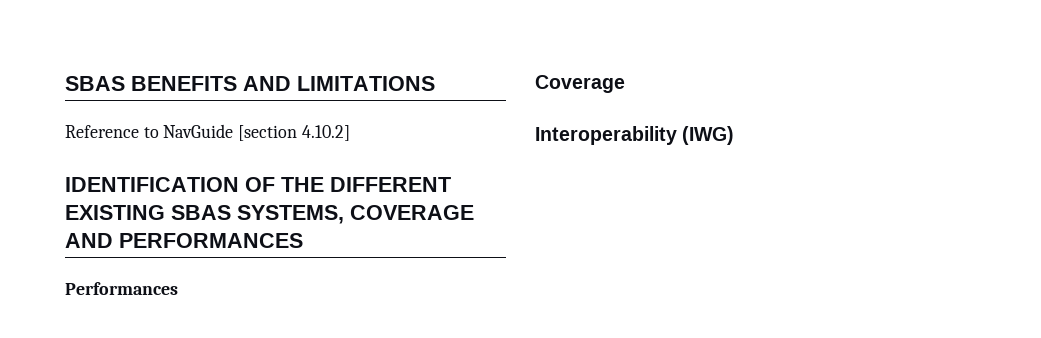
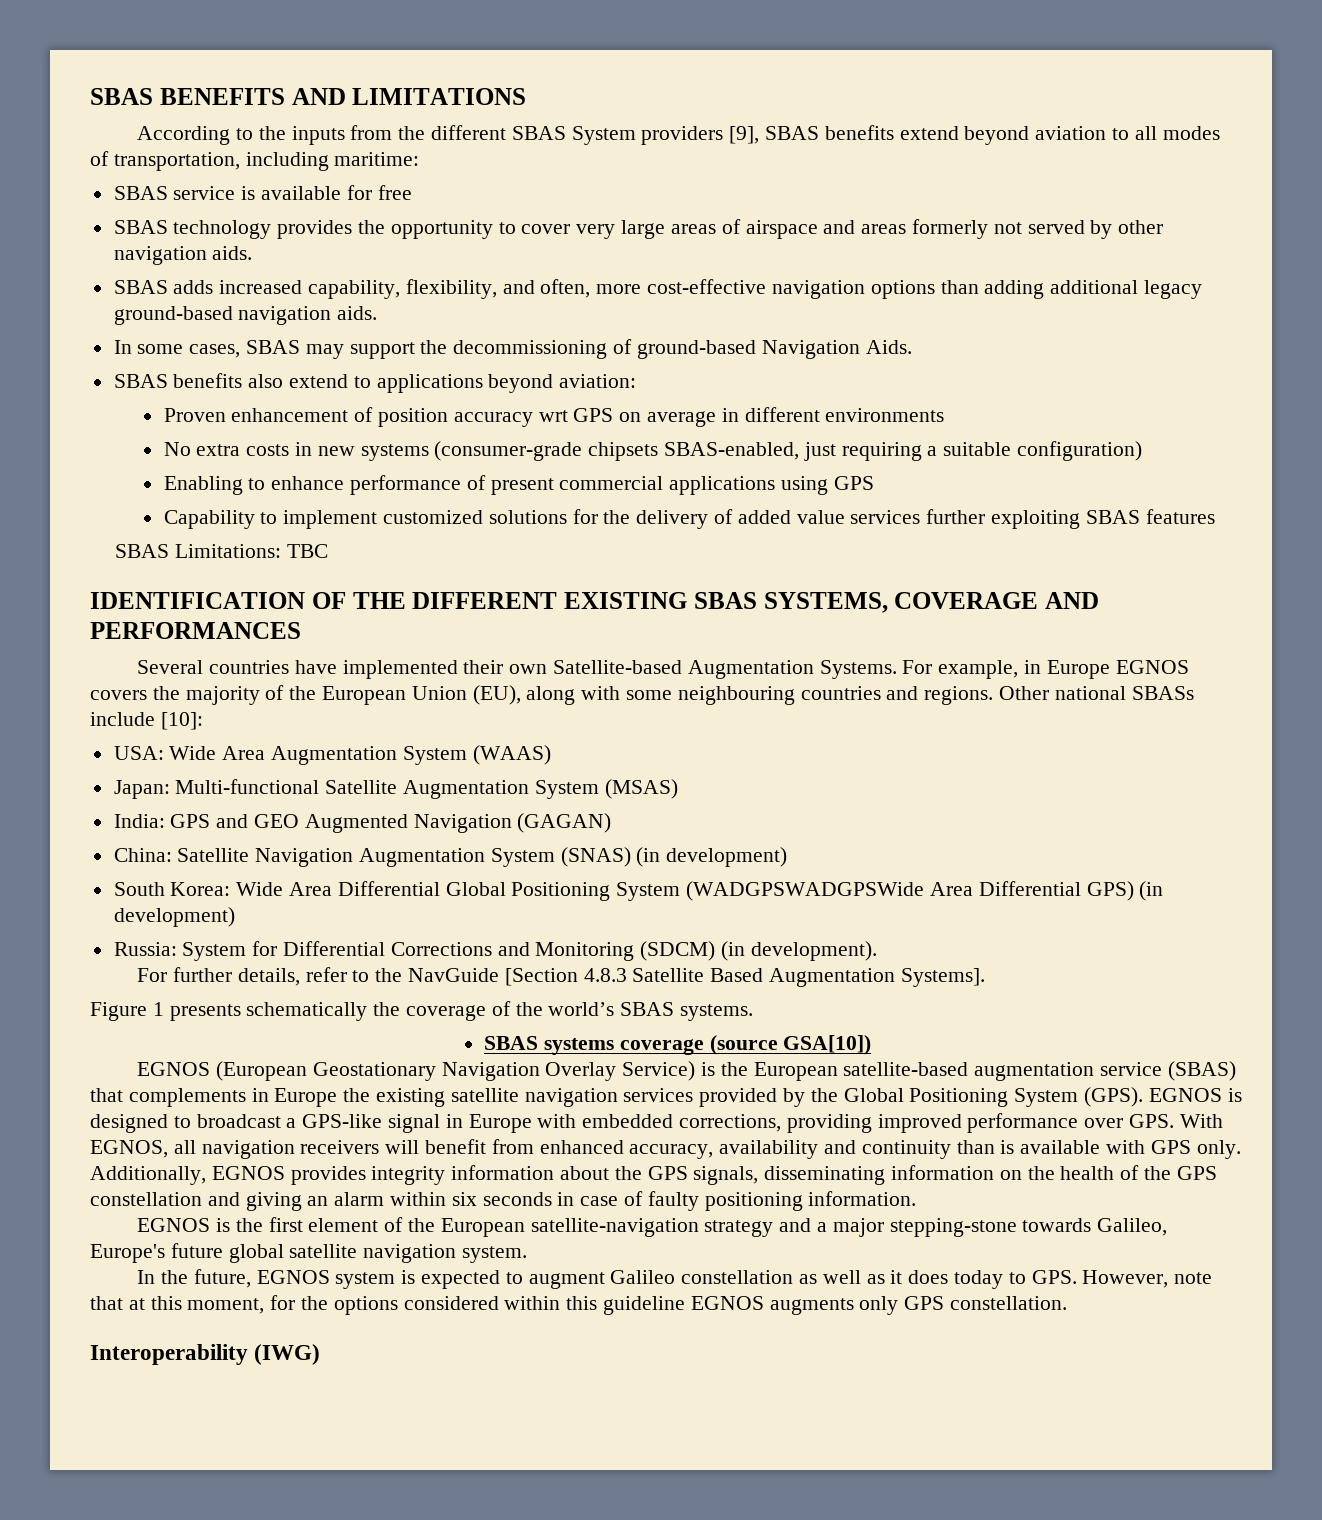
[65,124,350,141] Reference to NavGuide [section 4.10.2] -> [137,125,1220,145] [90,151,420,171] [113,185,412,200] [113,219,1164,239] [113,246,253,265] [113,279,1202,299] [113,306,378,325] [113,339,912,359] [113,373,637,393] [163,407,945,427] [163,441,1143,461] [163,475,874,495] [163,509,1215,529] [114,544,328,558] According to the inputs from the different SBAS System providers [9], SBAS benefits extend beyond aviation to all modes of transportation, including maritime: // SBAS service is available for free // SBAS technology provides the opportunity to cover very large areas of airspace and areas formerly not served by other navigation aids. // SBAS adds increased capability, flexibility, and often, more cost-effective navigation options than adding additional legacy ground-based navigation aids. // In some cases, SBAS may support the decommissioning of ground-based Navigation Aids. // SBAS benefits also extend to applications beyond aviation: // Proven enhancement of position accuracy wrt GPS on average in different environments // No extra costs in new systems (consumer-grade chipsets SBAS-enabled, just requiring a suitable configuration) // Enabling to enhance performance of present commercial applications using GPS // Capability to implement customized solutions for the delivery of added value services further exploiting SBAS features // SBAS Limitations: TBC
[65,282,178,295] [535,75,625,93] Performances // Coverage -> [137,660,1189,679] [90,685,1194,705] [90,712,203,730] [113,745,551,765] [113,779,678,799] [113,813,612,833] [113,847,788,867] [113,881,1164,901] [113,907,235,927] [113,941,877,961] [137,967,985,987] [90,1001,754,1021] [484,1035,872,1055] [137,1061,1236,1081] [90,1087,1242,1107] [90,1113,1223,1133] [90,1139,1241,1159] [90,1165,1217,1185] [90,1191,917,1211] [137,1217,1168,1237] [90,1243,528,1263] [137,1269,1213,1289] [90,1295,1068,1315] Several countries have implemented their own Satellite-based Augmentation Systems. For example, in Europe EGNOS covers the majority of the European Union (EU), along with some neighbouring countries and regions. Other national SBASs include [10]: // USA: Wide Area Augmentation System (WAAS) // Japan: Multi-functional Satellite Augmentation System (MSAS) // India: GPS and GEO Augmented Navigation (GAGAN) // China: Satellite Navigation Augmentation System (SNAS) (in development) // South Korea: Wide Area Differential Global Positioning System (WADGPSWADGPSWide Area Differential GPS) (in development) // Russia: System for Differential Corrections and Monitoring (SDCM) (in development). // For further details, refer to the NavGuide [Section 4.8.3 Satellite Based Augmentation Systems]. // Figure 1 presents schematically the coverage of the world’s SBAS systems. // SBAS systems coverage (source GSA[10]) // EGNOS (European Geostationary Navigation Overlay Service) is the European satellite-based augmentation service (SBAS) that complements in Europe the existing satellite navigation services provided by the Global Positioning System (GPS). EGNOS is designed to broadcast a GPS-like signal in Europe with embedded corrections, providing improved performance over GPS. With EGNOS, all navigation receivers will benefit from enhanced accuracy, availability and continuity than is available with GPS only. Additionally, EGNOS provides integrity information about the GPS signals, disseminating information on the health of the GPS constellation and giving an alarm within six seconds in case of faulty positioning information. // EGNOS is the first element of the European satellite-navigation strategy and a major stepping-stone towards Galileo, Europe's future global satellite navigation system. // In the future, EGNOS system is expected to augment Galileo constellation as well as it does today to GPS. However, note that at this moment, for the options considered within this guideline EGNOS augments only GPS constellation.

